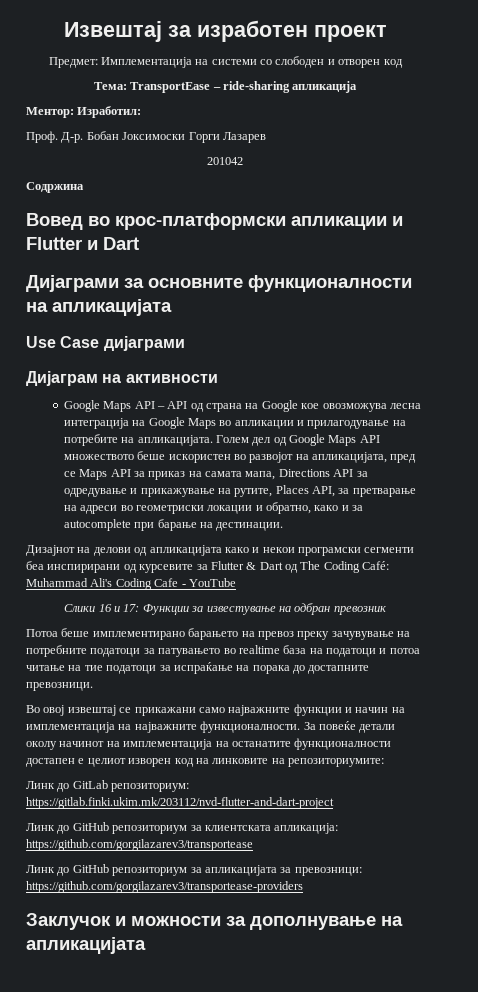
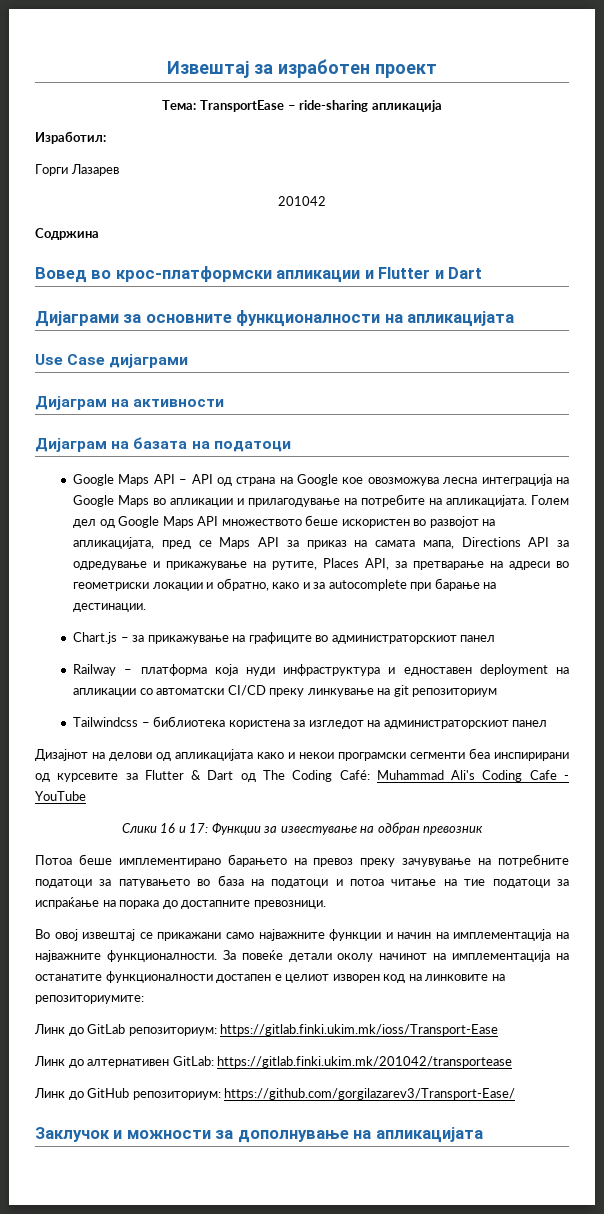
[48,56,403,68] // Предмет: Имплементација на системи со слободен и отворен код -> (437, 71) none
[26,107,74,118] Ментор: -> (442, 106) none
[26,131,186,143] Проф. Д-р. Бобан Јоксимоски -> (106, 137) none
(218, 378) none -> [35,437,291,452] // Дијаграм на базата на податоци
(284, 526) none -> [73,632,496,644] [73,664,569,676] [73,685,498,697] [73,716,548,729] // Chart.js – за прикажување на графиците во администраторскиот панел // Railway – платформа која нуди инфраструктура и едноставен deployment на апликации со автоматски CI/CD преку линкување на git репозиториум // Tailwindcss – библиотека користена за изгледот на администраторскиот панел
[238,645,280,654] realtime -> (211, 882) none
[26,797,334,809] [26,822,339,834] [26,839,253,851] [26,864,362,876] [26,881,303,893] https://gitlab.finki.ukim.mk/203112/nvd-flutter-and-dart-project // Линк до GitHub репозиториум за клиентската апликација: https://github.com/gorgilazarev3/transportease // Линк до GitHub репозиториум за апликацијата за превозници: https://github.com/gorgilazarev3/transportease-providers -> [220,1024,499,1036] [34,1056,513,1068] [34,1088,516,1100] https://gitlab.finki.ukim.mk/ioss/Transport-Ease // Линк до алтернативен GitLab: https://gitlab.finki.ukim.mk/201042/transportease // Линк до GitHub репозиториум: https://github.com/gorgilazarev3/Transport-Ease/

